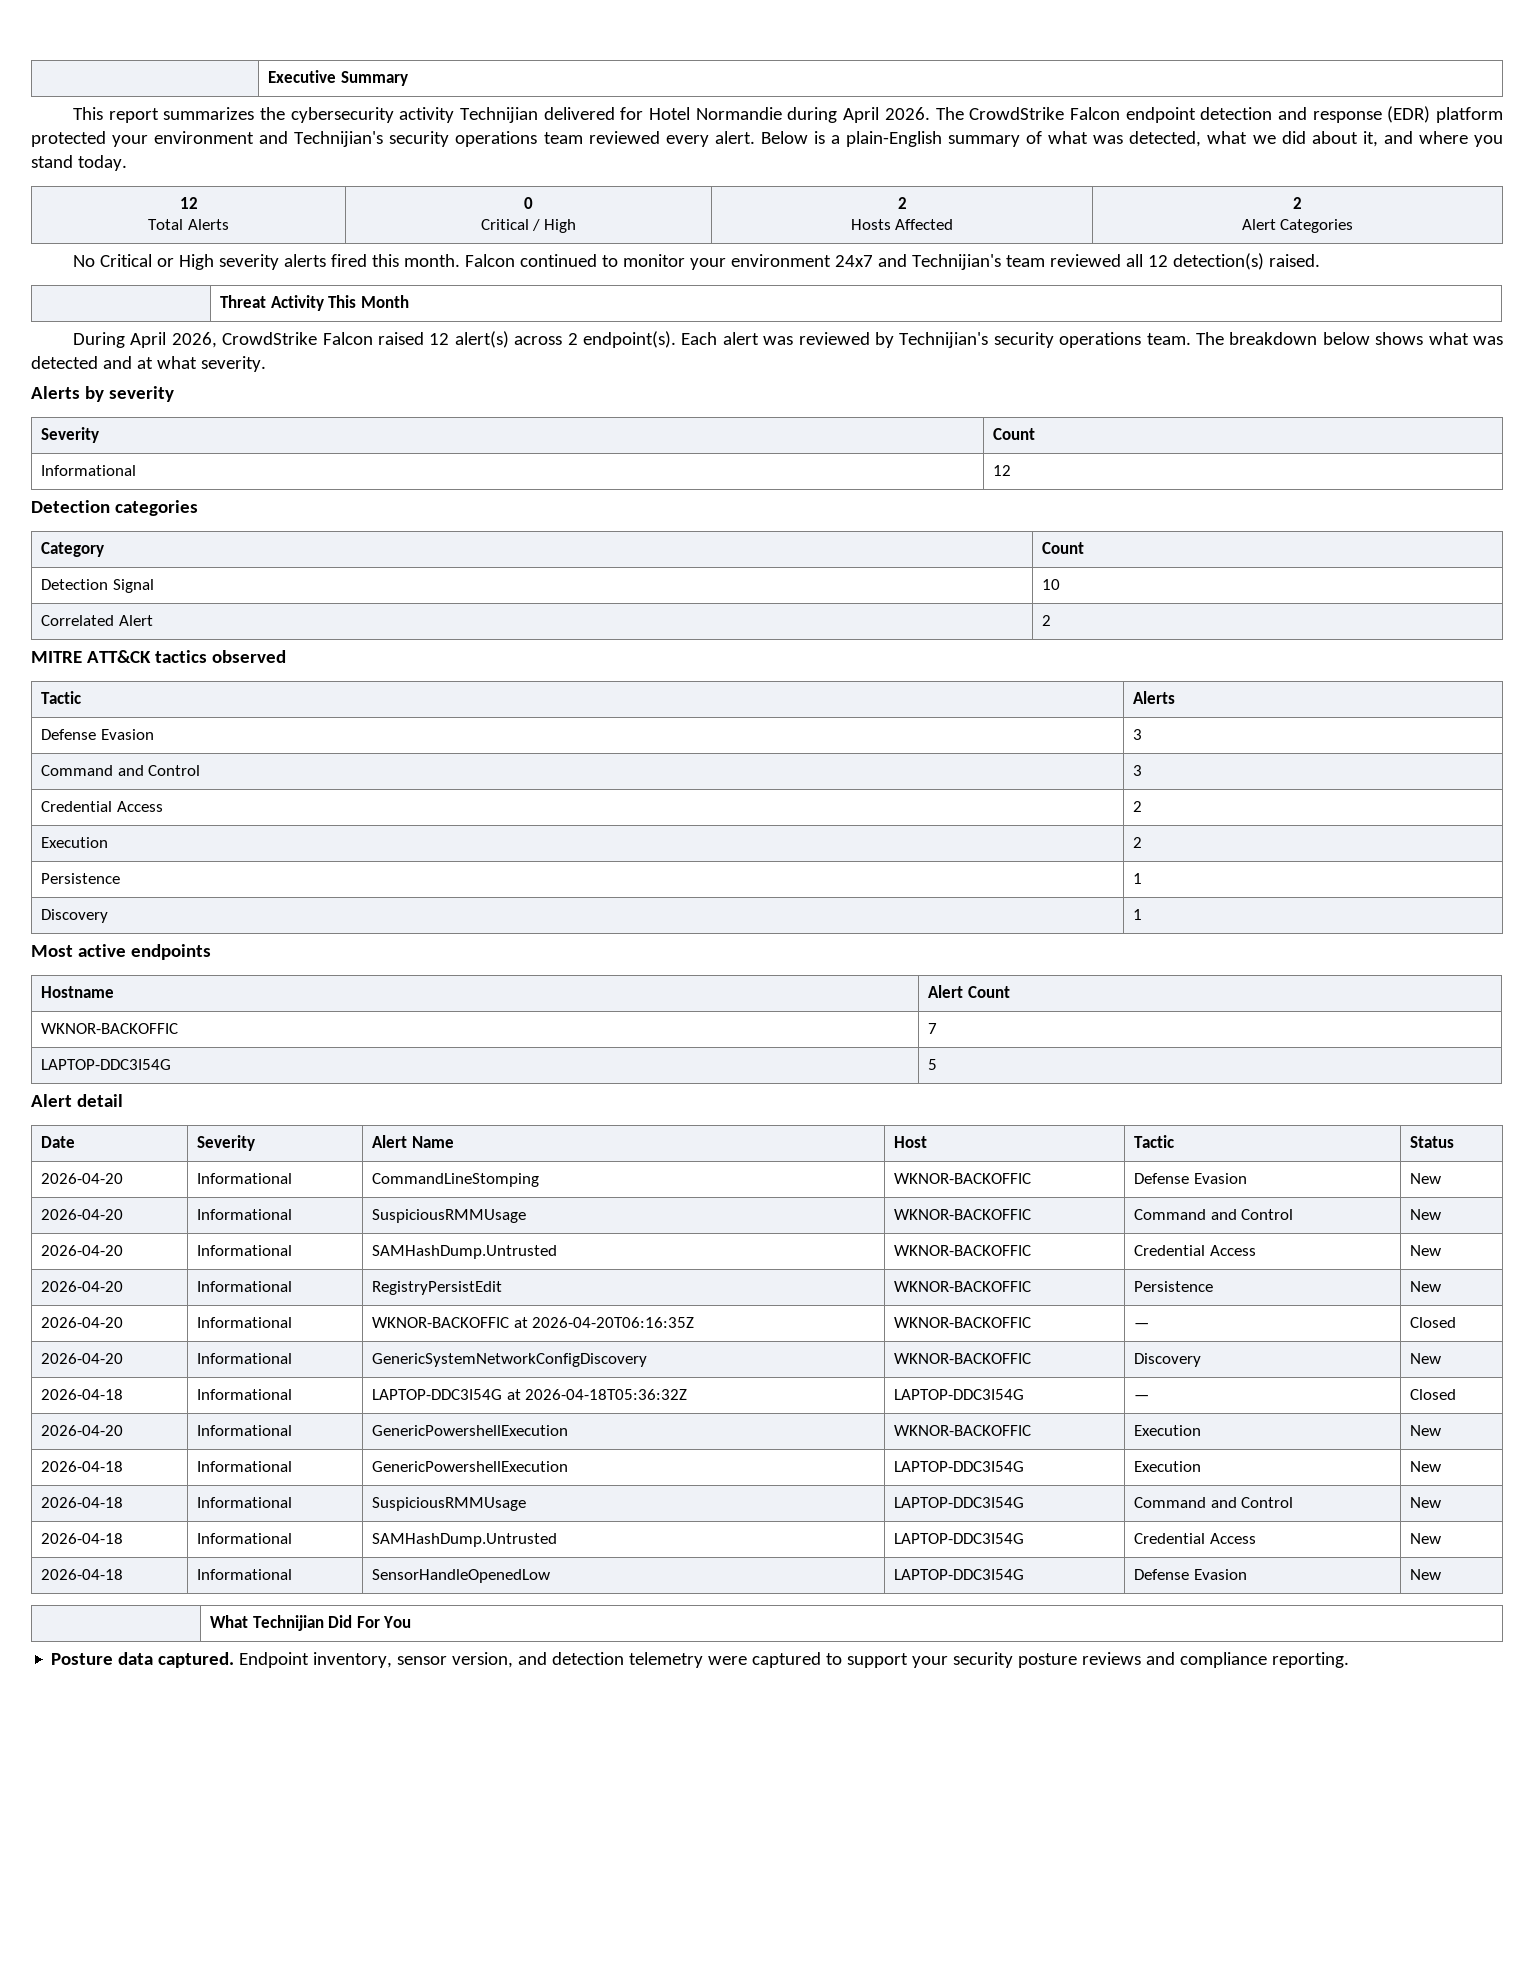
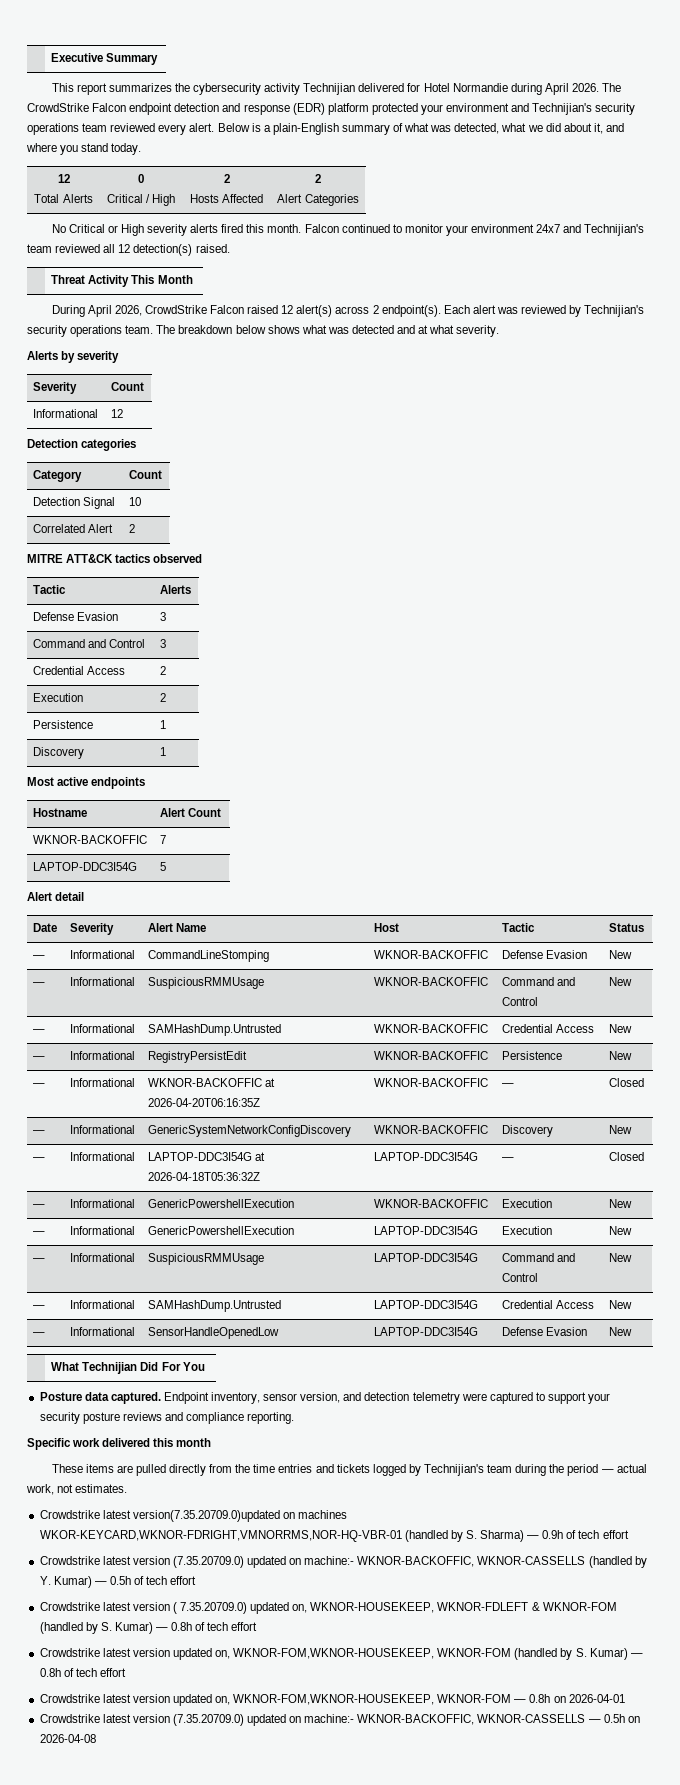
[41,1173,124,1184] 2026-04-20 -> [33,955,46,959] —
[41,1209,124,1220] 2026-04-20 -> [33,982,46,986] —
[41,1245,124,1256] 2026-04-20 -> [33,1029,46,1033] —
[41,1281,124,1292] 2026-04-20 -> [33,1056,46,1060] —
[41,1317,124,1328] 2026-04-20 -> [33,1083,46,1087] —
[41,1353,124,1364] 2026-04-20 -> [33,1130,46,1134] —
[41,1389,124,1400] 2026-04-18 -> [33,1157,46,1161] —
[41,1425,124,1436] 2026-04-20 -> [33,1204,46,1208] —
[41,1461,124,1472] 2026-04-18 -> [33,1231,46,1235] —
[41,1497,124,1508] 2026-04-18 -> [33,1258,46,1262] —
[41,1533,124,1544] 2026-04-18 -> [33,1305,46,1309] —
[41,1569,124,1580] 2026-04-18 -> [33,1332,46,1336] —
(1350, 1660) none -> [27,1438,212,1450] [51,1464,647,1476] [26,1484,128,1495] [39,1510,348,1522] [39,1530,629,1542] [39,1556,647,1568] [39,1576,197,1588] [39,1602,617,1614] [39,1622,258,1634] [39,1648,643,1660] [39,1668,126,1677] [39,1694,625,1706] [39,1714,640,1726] [39,1734,96,1743] // Specific work delivered this month // These items are pulled directly from the time entries and tickets logged by Technijian's team during the period — actual work, not estimates. // Crowdstrike latest version(7.35.20709.0)updated on machines WKOR-KEYCARD,WKNOR-FDRIGHT,VMNORRMS,NOR-HQ-VBR-01 (handled by S. Sharma) — 0.9h of tech effort // Crowdstrike latest version (7.35.20709.0) updated on machine:- WKNOR-BACKOFFIC, WKNOR-CASSELLS (handled by Y. Kumar) — 0.5h of tech effort // Crowdstrike latest version ( 7.35.20709.0) updated on, WKNOR-HOUSEKEEP, WKNOR-FDLEFT & WKNOR-FOM (handled by S. Kumar) — 0.8h of tech effort // Crowdstrike latest version updated on, WKNOR-FOM,WKNOR-HOUSEKEEP, WKNOR-FOM (handled by S. Kumar) — 0.8h of tech effort // Crowdstrike latest version updated on, WKNOR-FOM,WKNOR-HOUSEKEEP, WKNOR-FOM — 0.8h on 2026-04-01 // Crowdstrike latest version (7.35.20709.0) updated on machine:- WKNOR-BACKOFFIC, WKNOR-CASSELLS — 0.5h on 2026-04-08

